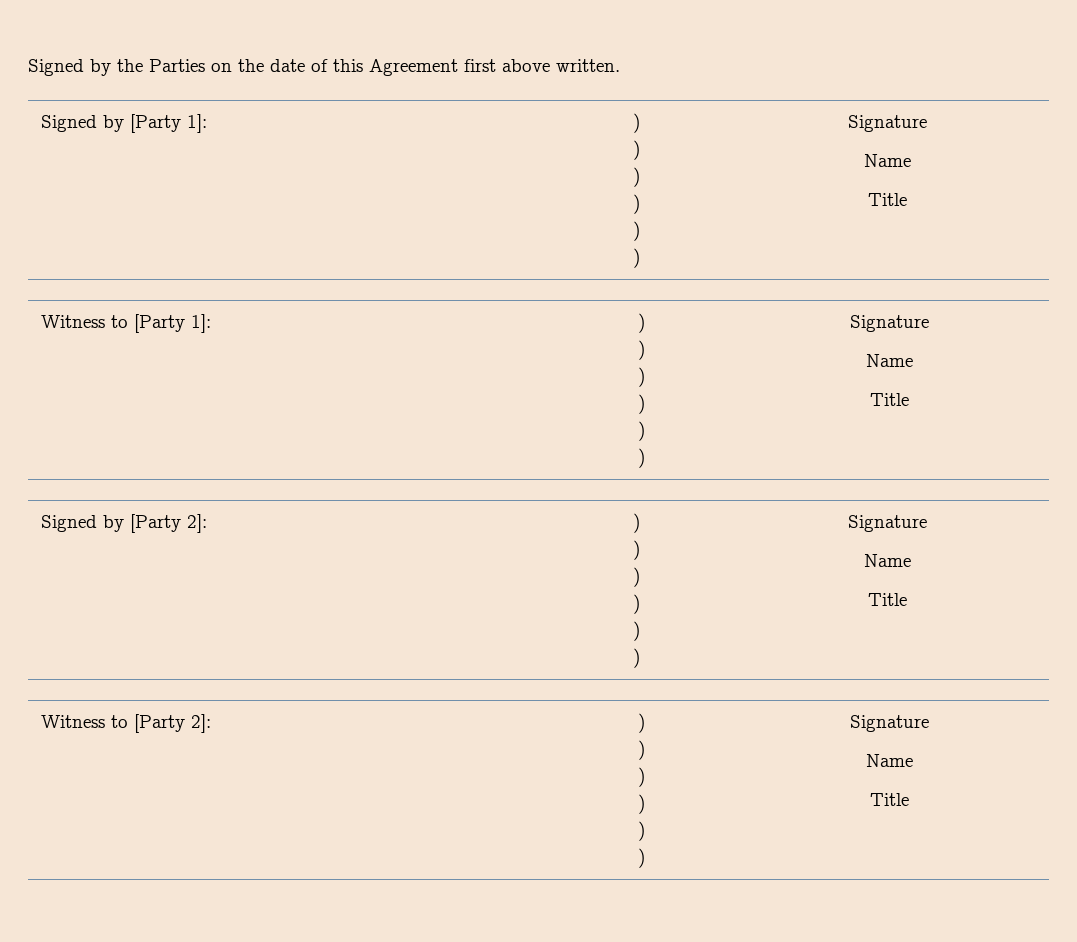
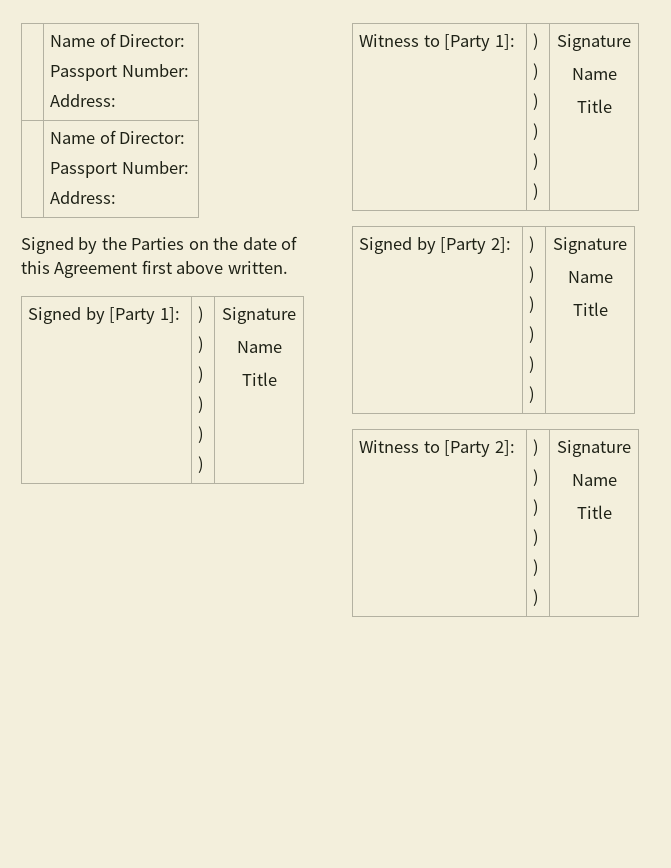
(28, 67) none -> [50,33,186,47] [50,64,189,81] [50,94,117,107] [50,130,186,144] [50,161,189,178] [50,191,117,204] | Name of Director: // Passport Number: // Address: // | Name of Director: // Passport Number: // Address: //

